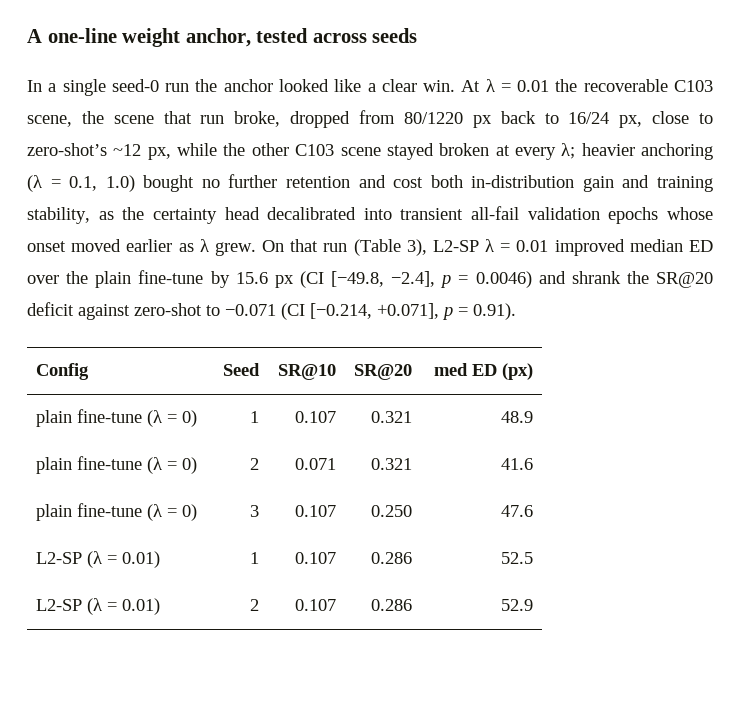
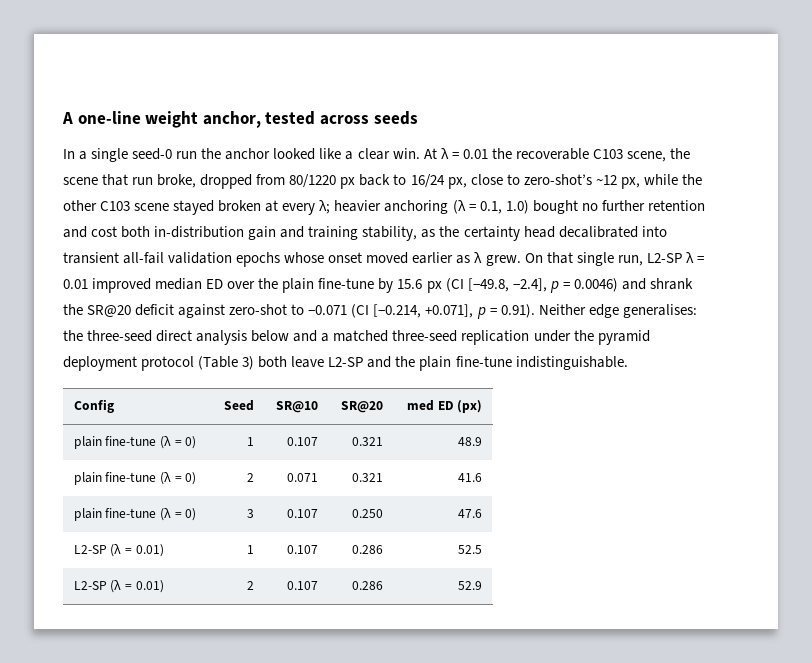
[323,239,427,256] run (Table 3), -> [576,252,643,266] single run,
(516, 311) none -> [538,304,697,318] [63,330,650,345] [63,356,628,371] Neither edge generalises: the three-seed direct analysis below and a matched three-seed replication under the pyramid deployment protocol (Table 3) both leave L2-SP and the plain fine-tune indistinguishable.

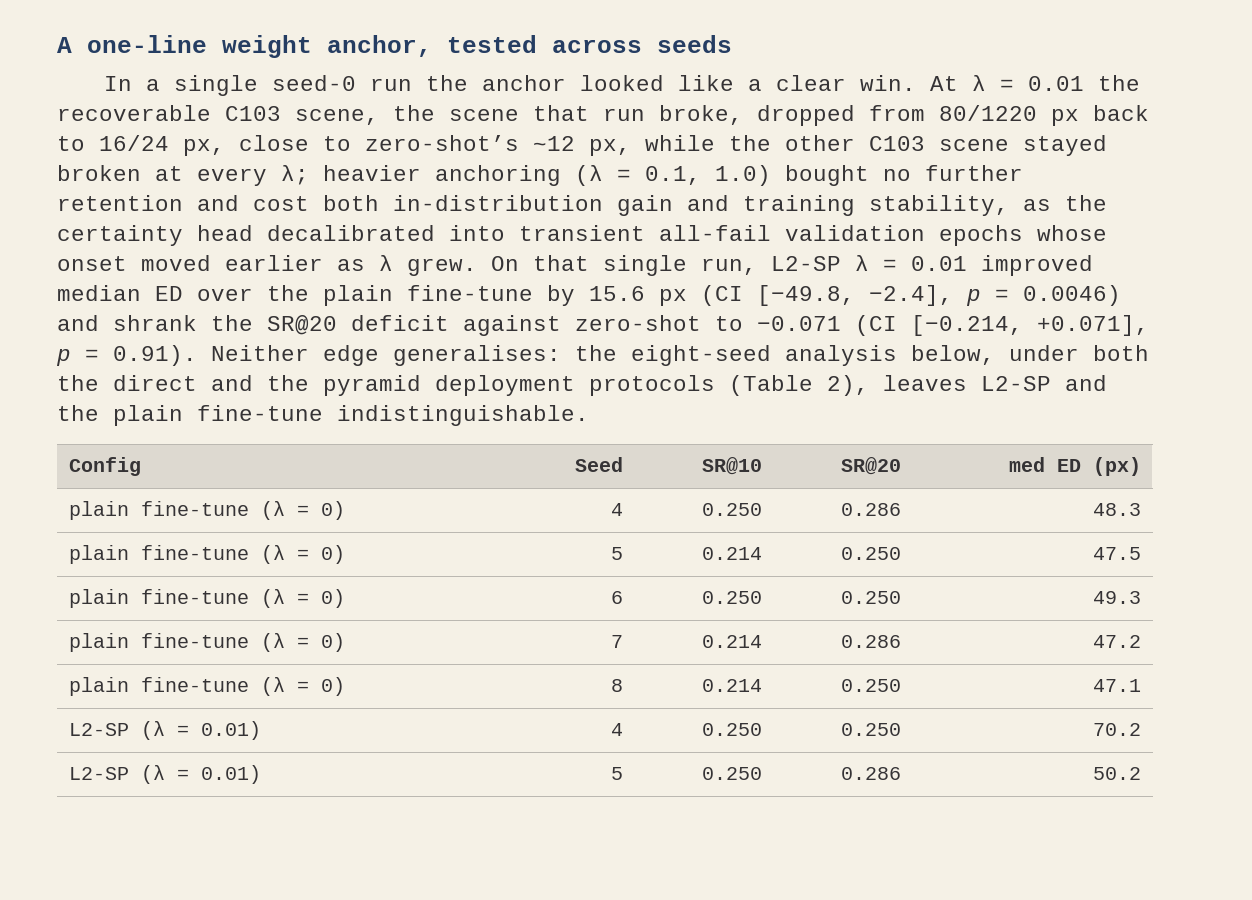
[87,330,650,345] [63,356,325,371] three-seed direct analysis below and a matched three-seed replication under the pyramid deployment protocol (Table 3) both leave -> [631,345,1149,366] [57,375,967,396] eight-seed analysis below, under both the direct and the pyramid deployment protocols (Table 2), leaves
[247,437,255,446] [287,437,319,446] [352,437,384,446] [458,437,483,446] [73,472,197,485] [247,473,255,482] [287,473,319,482] [352,473,384,482] [458,473,483,482] [73,508,197,521] [247,509,255,518] [287,509,319,518] [352,509,384,518] [458,509,483,518] [73,544,164,557] [247,545,255,554] [287,545,319,554] [352,545,384,554] [458,545,483,554] [73,580,164,593] [247,581,255,590] [287,581,319,590] [352,581,384,590] [458,581,483,590] 1 | 0.107 | 0.321 | 48.9 // plain fine-tune (λ = 0) | 2 | 0.071 | 0.321 | 41.6 // plain fine-tune (λ = 0) | 3 | 0.107 | 0.250 | 47.6 // L2-SP (λ = 0.01) | 1 | 0.107 | 0.286 | 52.5 // L2-SP (λ = 0.01) | 2 | 0.107 | 0.286 | 52.9 -> [610,503,623,516] [701,503,762,516] [840,503,901,516] [1092,503,1141,516] [69,545,346,564] [610,547,623,560] [701,547,762,560] [840,547,901,560] [1092,547,1141,560] [69,589,346,608] [610,591,623,604] [701,591,762,604] [840,591,901,604] [1092,591,1141,604] [69,633,346,652] [610,635,623,648] [701,635,762,648] [840,635,901,648] [1092,635,1141,648] [69,677,346,696] [610,679,623,692] [701,679,762,692] [840,679,901,692] [1092,679,1141,692] [69,721,262,740] [610,723,623,736] [701,723,762,736] [840,723,901,736] [1092,723,1141,736] [69,765,262,784] [610,767,623,780] [701,767,762,780] [840,767,901,780] [1092,767,1141,780] 4 | 0.250 | 0.286 | 48.3 // plain fine-tune (λ = 0) | 5 | 0.214 | 0.250 | 47.5 // plain fine-tune (λ = 0) | 6 | 0.250 | 0.250 | 49.3 // plain fine-tune (λ = 0) | 7 | 0.214 | 0.286 | 47.2 // plain fine-tune (λ = 0) | 8 | 0.214 | 0.250 | 47.1 // L2-SP (λ = 0.01) | 4 | 0.250 | 0.250 | 70.2 // L2-SP (λ = 0.01) | 5 | 0.250 | 0.286 | 50.2

